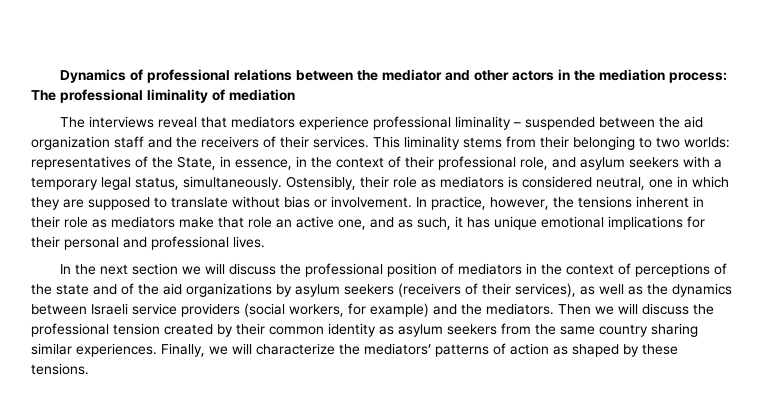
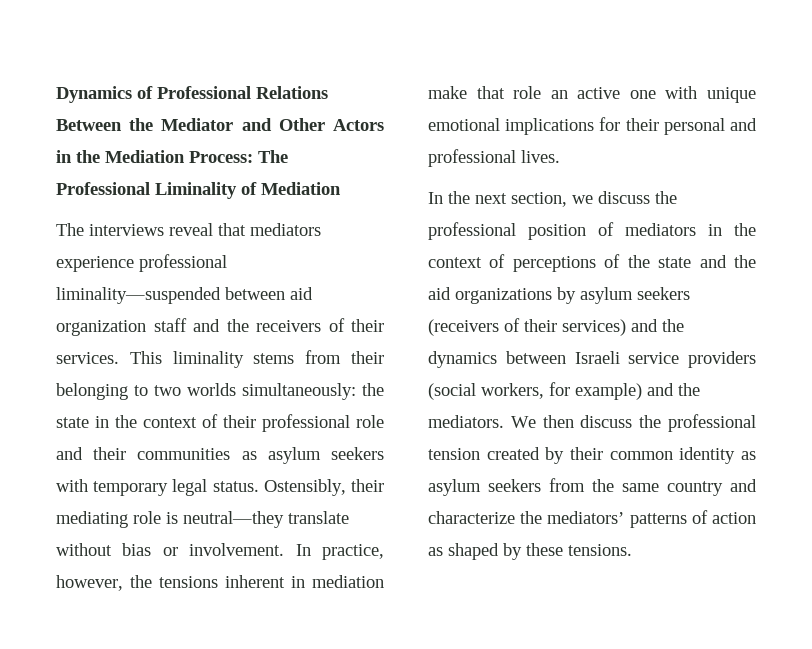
[147,69,728,83] [31,89,295,103] professional relations between the mediator and other actors in the mediation process: The professional liminality of mediation -> [157,86,328,99] [56,118,384,131] [56,150,288,163] [56,182,341,199] Professional Relations Between the Mediator and Other Actors in the Mediation Process: The Professional Liminality of Mediation
[455,116,681,130] liminality – suspended between the -> [56,287,285,304] liminality—suspended between
[684,137,730,148] [31,156,292,170] worlds: representatives of the State, in essence, -> [187,383,384,400] [56,417,89,428] worlds simultaneously: the state
[520,157,576,170] role, and -> [356,415,384,428] [56,447,257,460] role and their communities as
[714,159,722,168] a -> (88, 485) none
[135,176,729,190] [31,197,167,210] status, simultaneously. Ostensibly, their role as mediators is considered neutral, one in which they are supposed to -> [212,479,384,496] [56,511,284,528] status. Ostensibly, their mediating role is neutral—they
[31,216,175,228] their role as mediators -> [312,575,384,588] mediation
[338,216,490,230] one, and as such, it has -> [629,86,698,99] one with
[132,263,226,275] section we will -> [511,192,593,207] section, we
[121,283,134,295] of -> (727, 261) none
[515,283,643,297] services), as well as -> [562,319,658,336] services) and
[558,303,638,315] Then we will -> [510,415,574,428] We then
[651,323,698,337] [31,343,252,357] sharing similar experiences. Finally, we will -> [730,479,757,492] and

